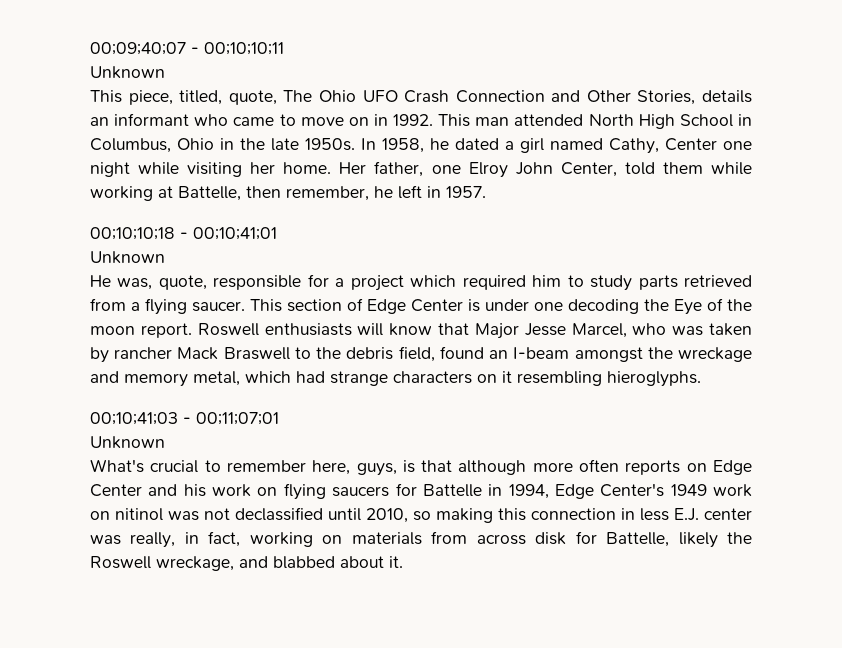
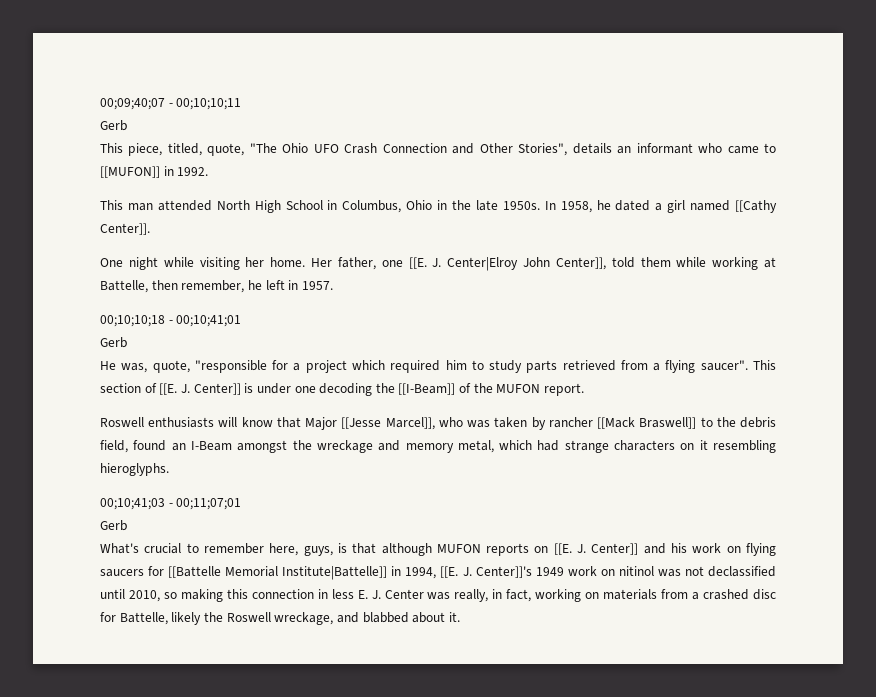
[90,66,165,79] Unknown -> [100,120,127,131] Gerb
[283,90,313,102] The -> [249,143,277,153] "The
[637,90,696,105] Stories, -> [518,143,568,156] Stories",
[300,117,369,126] move on -> [100,166,160,178] [[MUFON]]
(434, 120) none -> (209, 171) //
[609,138,752,154] Cathy, Center one -> [734,200,777,213] [100,223,150,235] [100,258,123,267] [[Cathy Center]]. // One
[468,162,617,178] Elroy John Center, -> [408,257,606,271] [[E. J. Center|Elroy John Center]],
[90,251,165,264] Unknown -> [100,337,127,348] Gerb
[213,275,302,290] responsible -> [194,360,267,373] "responsible
[192,301,245,312] saucer. -> [700,360,748,371] saucer".
[367,299,463,314] Edge Center -> [159,383,241,395] [[E. J. Center]]
[674,299,702,315] Eye -> [398,383,456,395] [[I-Beam]]
[90,326,135,335] moon -> [496,384,541,393] MUFON
(192, 330) none -> (585, 389) //
[524,323,627,338] Jesse Marcel, -> [341,417,435,430] [[Jesse Marcel]],
[177,347,290,360] Mack Braswell -> [597,417,697,429] [[Mack Braswell]]
[513,347,570,359] I-beam -> [190,441,232,451] I-Beam
[90,436,165,449] Unknown -> [100,520,127,531] Gerb
[532,459,752,475] [90,484,142,497] more often reports on Edge Center -> [436,543,639,556] MUFON reports on [[E. J. Center]]
[422,483,665,499] Battelle in 1994, Edge Center's -> [168,566,532,580] [[Battelle Memorial Institute|Battelle]] in 1994, [[E. J. Center]]'s
[674,508,752,521] E.J. center -> [357,589,424,599] E. J. Center
[476,532,567,545] across disk -> [692,589,777,600] a crashed disc

